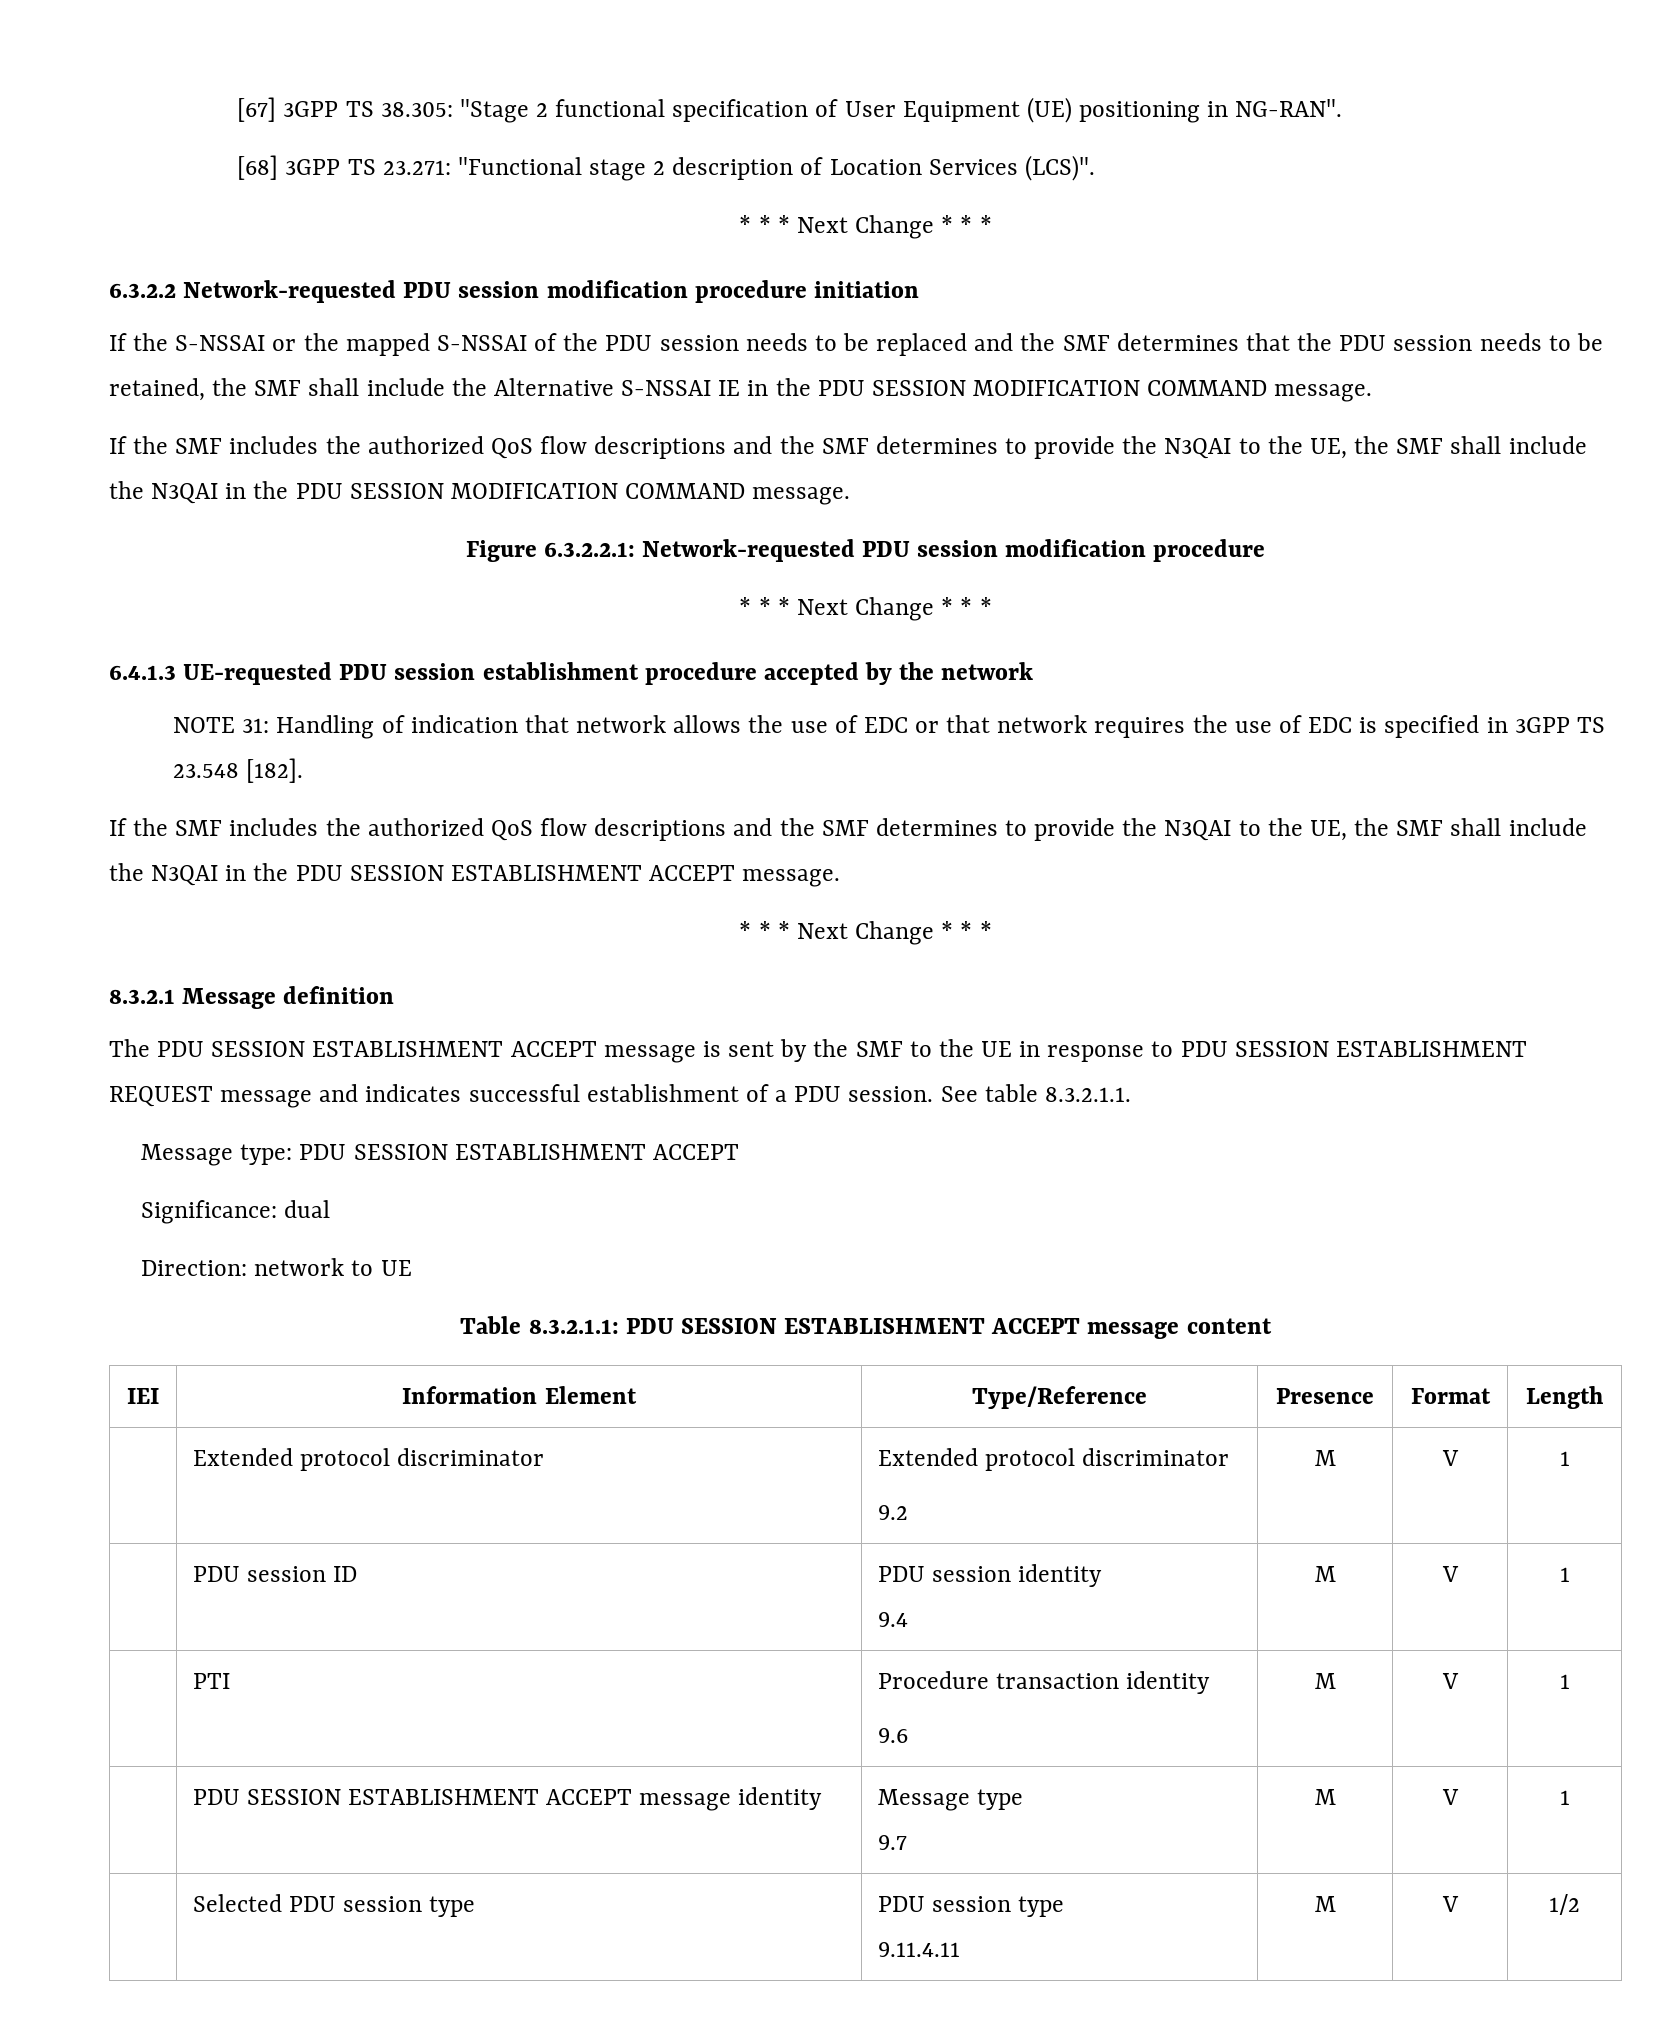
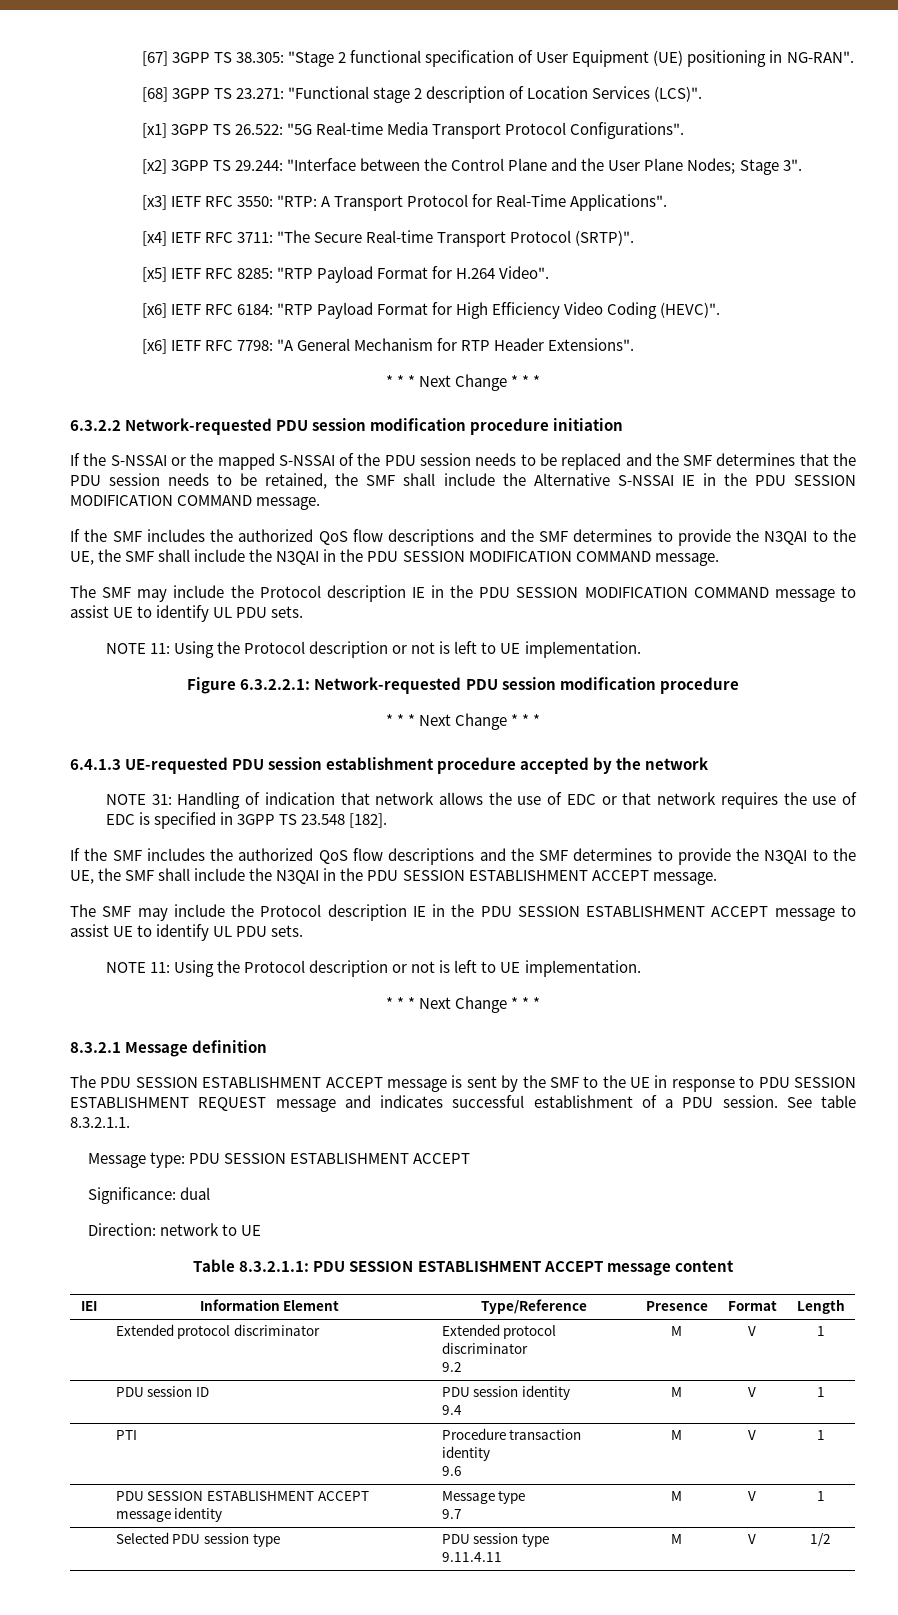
(1095, 168) none -> [141,122,685,139] [141,158,802,175] [141,194,668,211] [141,230,635,247] [141,266,550,283] [141,302,721,319] [141,338,635,354] // [x1] 3GPP TS 26.522: "5G Real-time Media Transport Protocol Configurations". // [x2] 3GPP TS 29.244: "Interface between the Control Plane and the User Plane Nodes; Stage 3". // [x3] IETF RFC 3550: "RTP: A Transport Protocol for Real-Time Applications". // [x4] IETF RFC 3711: "The Secure Real-time Transport Protocol (SRTP)". // [x5] IETF RFC 8285: "RTP Payload Format for H.264 Video". // [x6] IETF RFC 6184: "RTP Payload Format for High Efficiency Video Coding (HEVC)". // [x6] IETF RFC 7798: "A General Mechanism for RTP Header Extensions".
(851, 496) none -> [70,585,856,602] [70,605,304,622] [105,641,641,658] // The SMF may include the Protocol description IE in the PDU SESSION MODIFICATION COMMAND message to assist UE to identify UL PDU sets. // NOTE 11: Using the Protocol description or not is left to UE implementation.
(841, 878) none -> [70,904,856,921] [70,924,304,941] [105,960,641,977] // The SMF may include the Protocol description IE in the PDU SESSION ESTABLISHMENT ACCEPT message to assist UE to identify UL PDU sets. // NOTE 11: Using the Protocol description or not is left to UE implementation.

